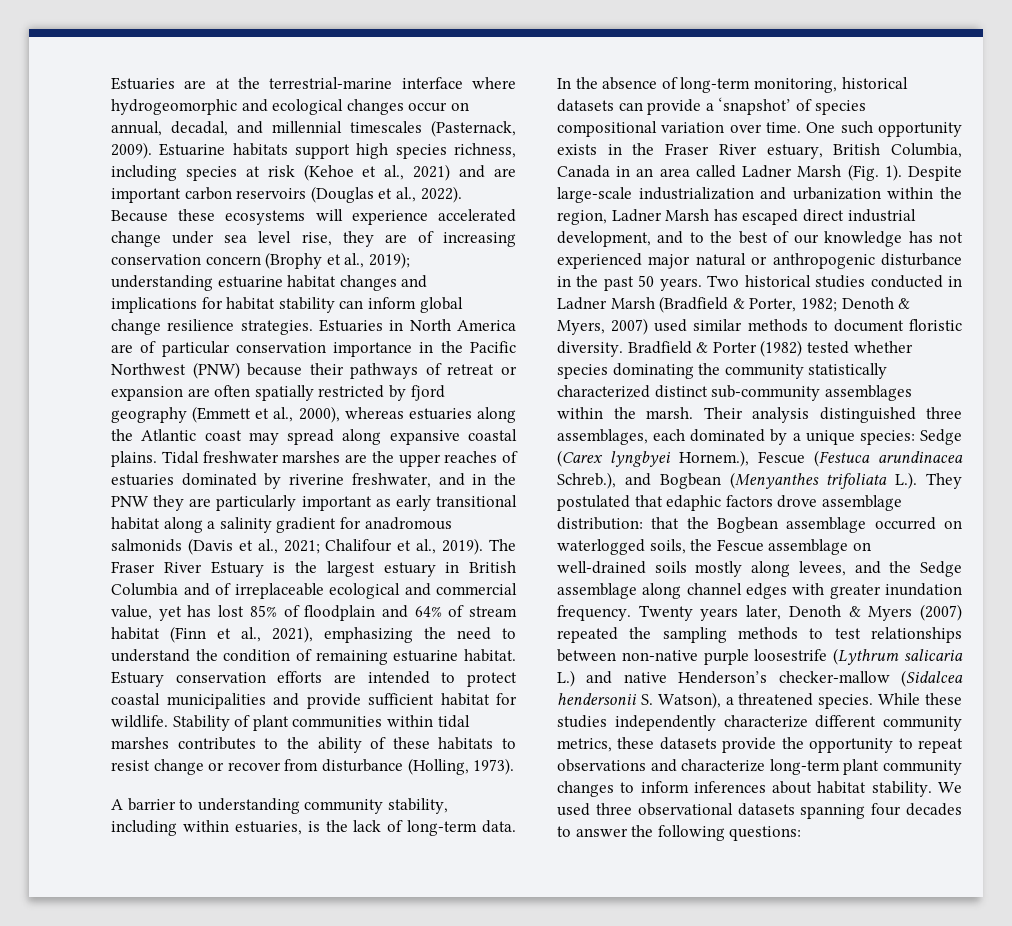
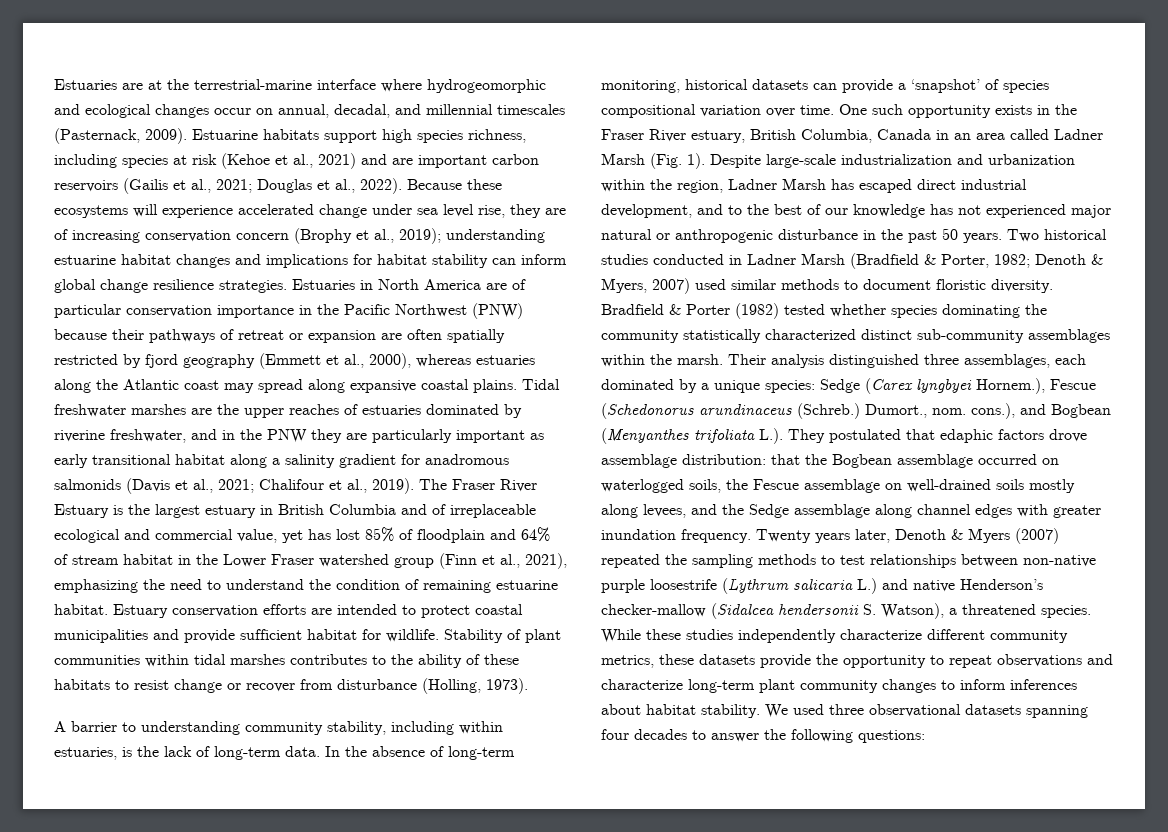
[310,186,374,203] (Douglas -> [123,178,312,194] (Gailis et al., 2021; Douglas
(160, 633) none -> [178,554,434,568] in the Lower Fraser watershed group
[814,450,963,467] [557,472,616,489] (Festuca arundinacea Schreb.), -> [601,403,1015,419] (Schedonorus arundinaceus (Schreb.) Dumort., nom. cons.),

